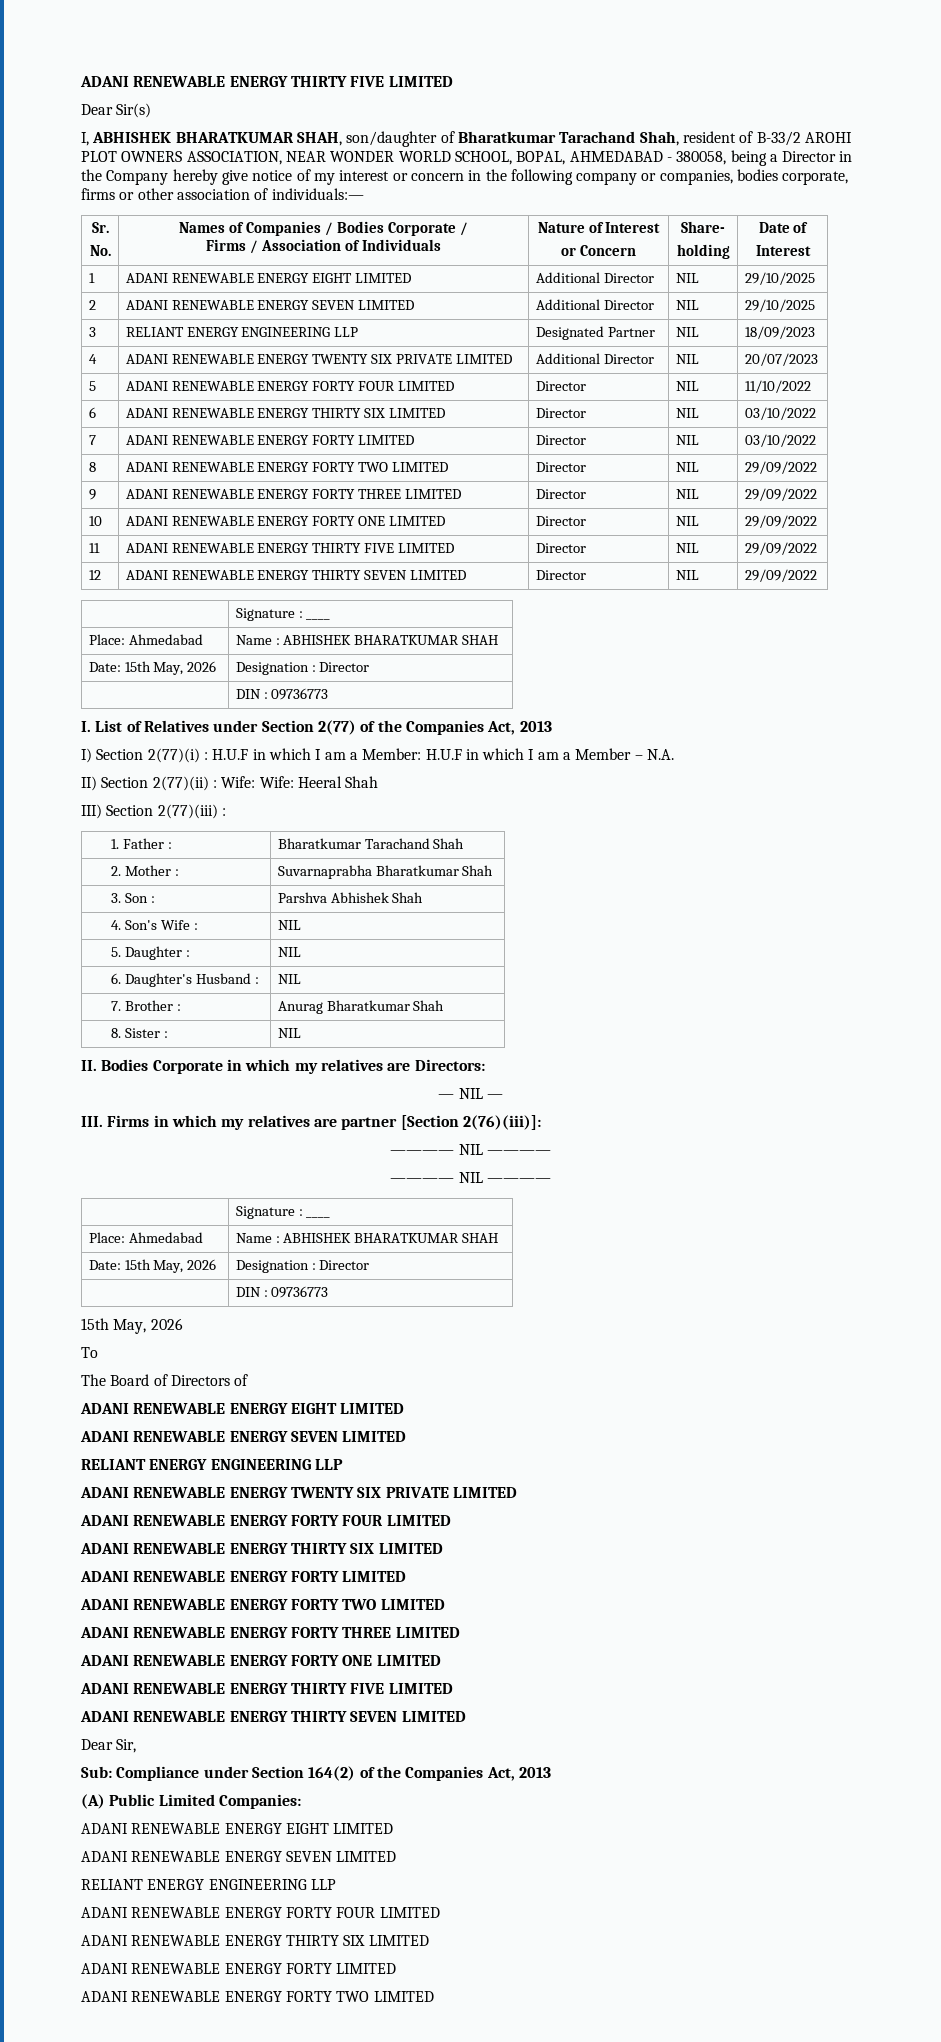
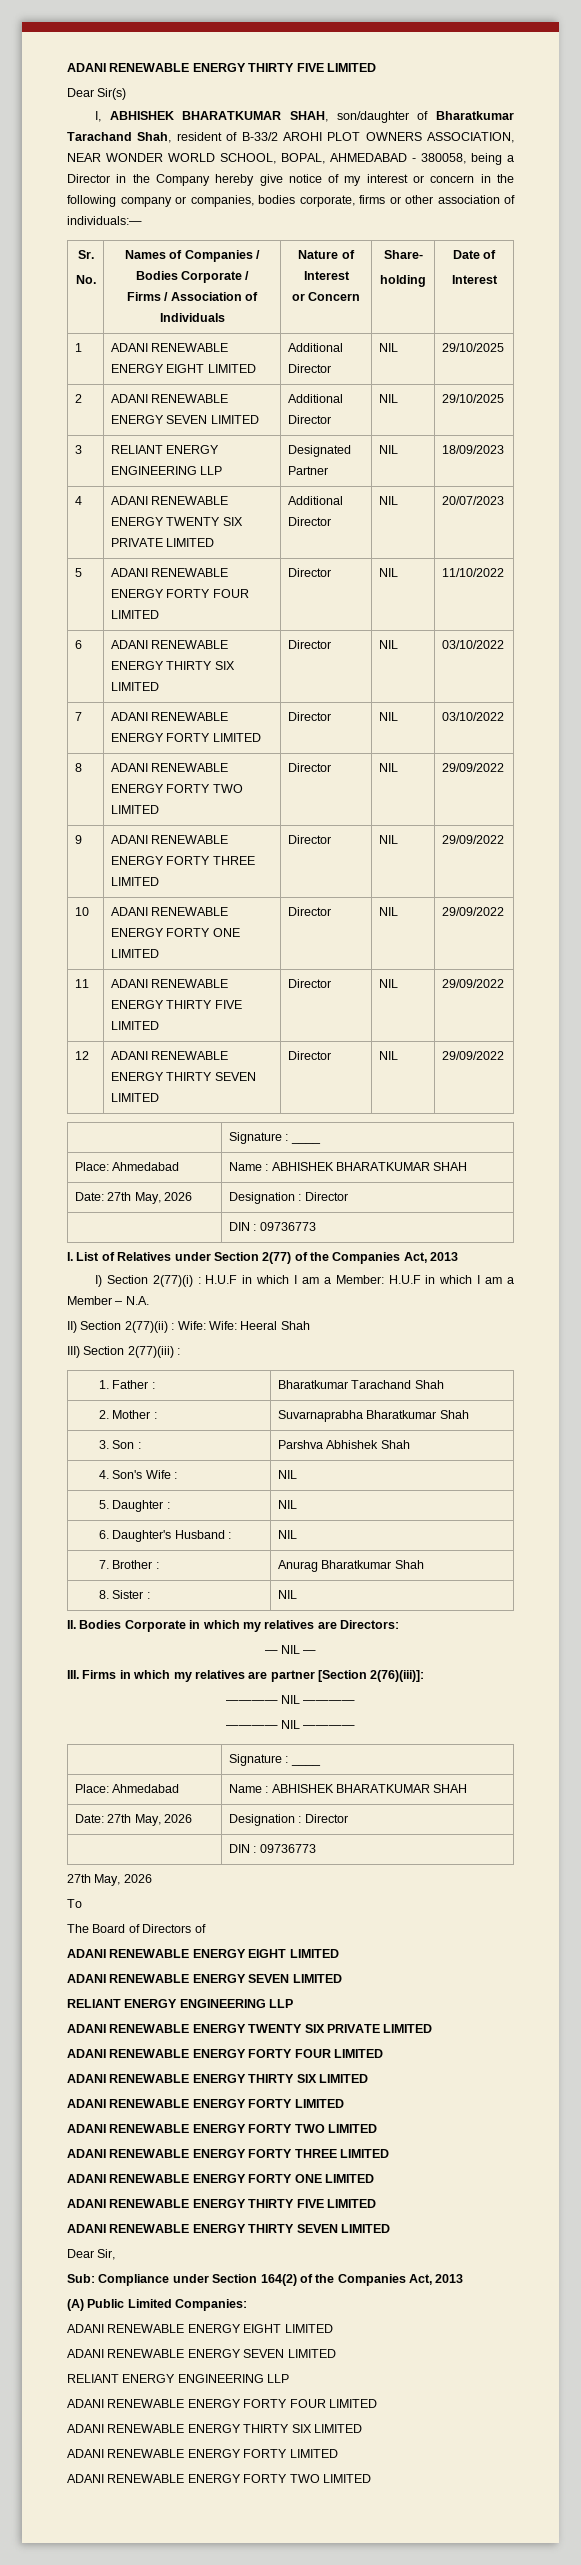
[124,661,151,672] 15th -> [107,1192,132,1201] 27th
[124,1259,217,1273] [235,1260,370,1273] [235,1286,329,1298] [81,1318,109,1330] 15th May, 2026 | Designation : Director // | DIN : 09736773 // 15th -> [107,1814,192,1826] [228,1814,348,1826] [228,1844,316,1853] [67,1874,91,1883] 27th May, 2026 | Designation : Director // | DIN : 09736773 // 27th

